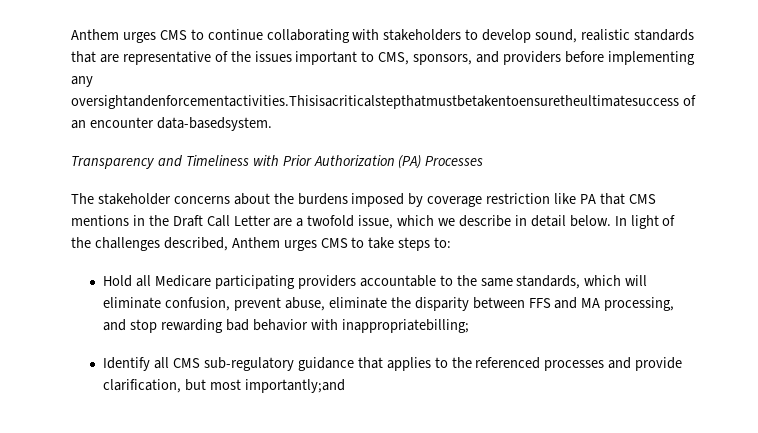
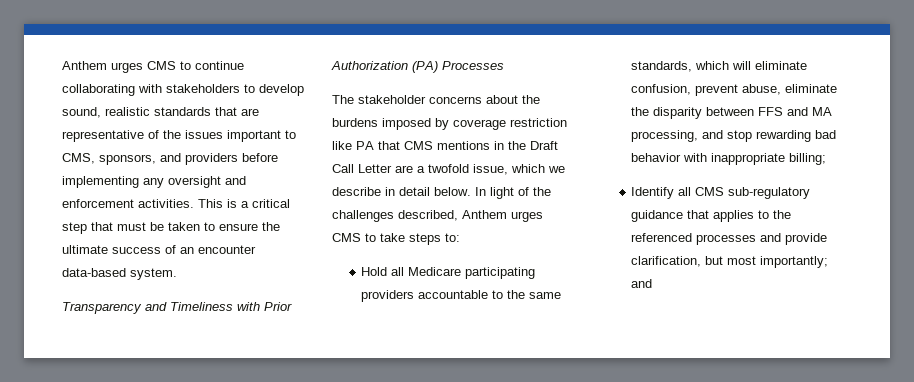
[71,95,679,109] oversightandenforcementactivities.Thisisacriticalstepthatmustbetakentoensuretheultimatesuccess -> [168,176,246,188] [62,199,290,208] [62,222,280,234] [62,245,161,254] oversight and enforcement activities. This is a critical step that must be taken to ensure the ultimate success
[156,117,272,131] data-basedsystem. -> [62,268,177,280] data-based system.
[341,319,469,333] inappropriatebilling; -> [711,153,827,165] inappropriate billing;
[244,379,345,393] importantly;and -> [760,256,829,268] [631,279,653,288] importantly; and

